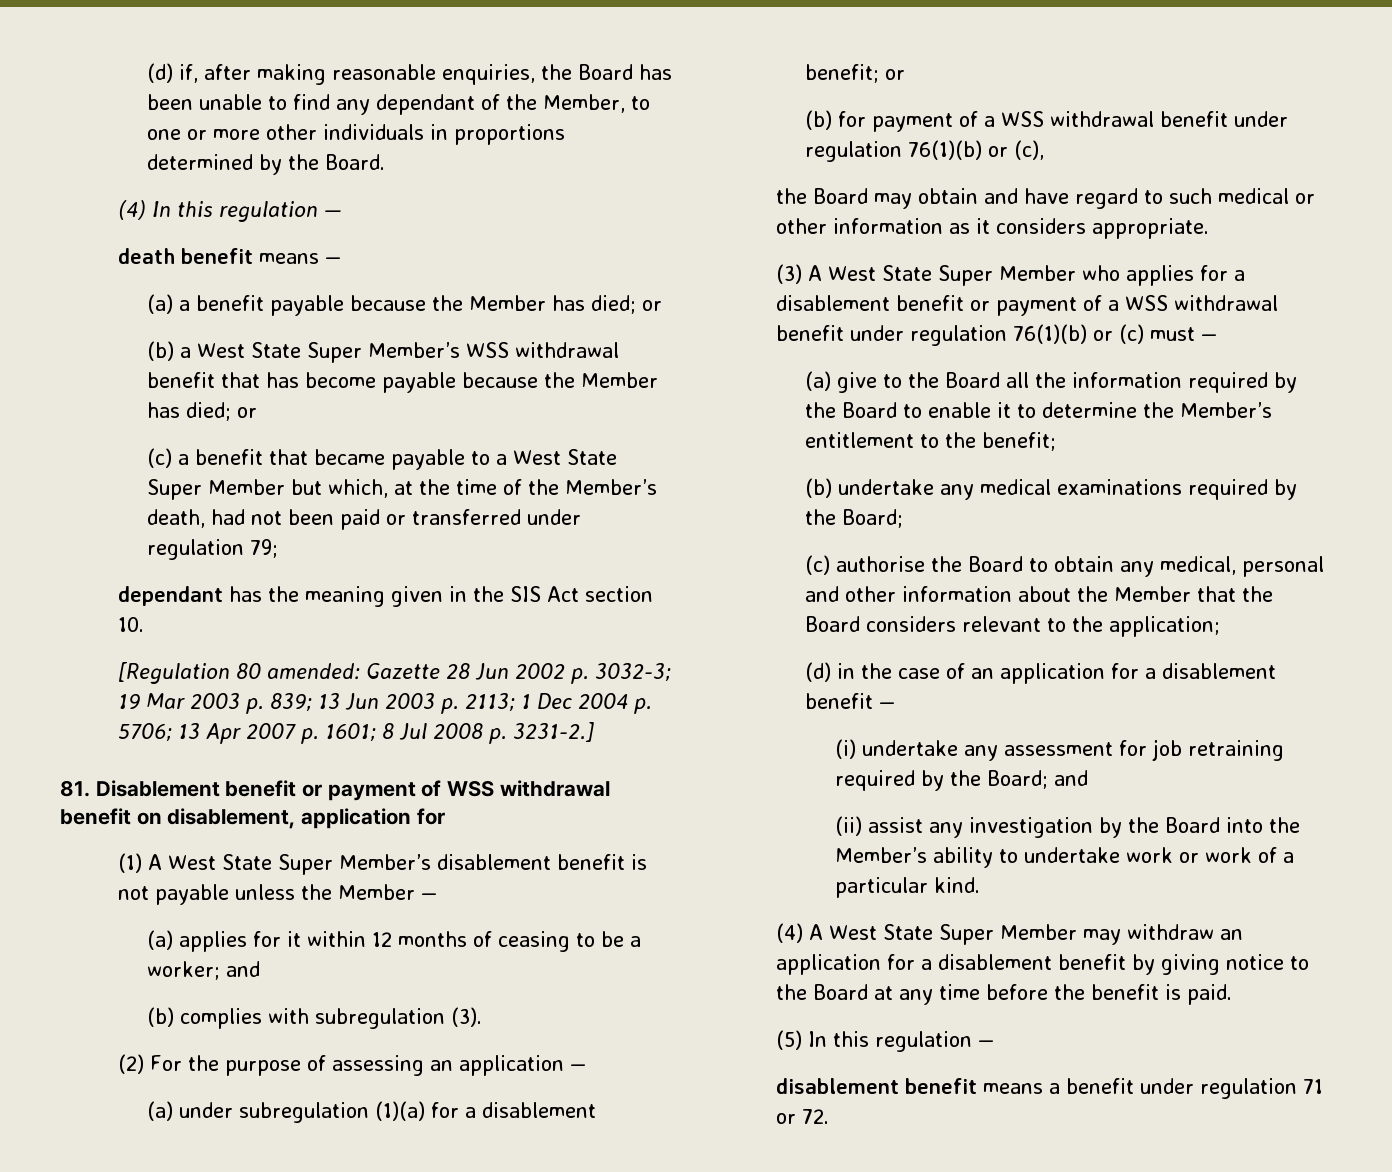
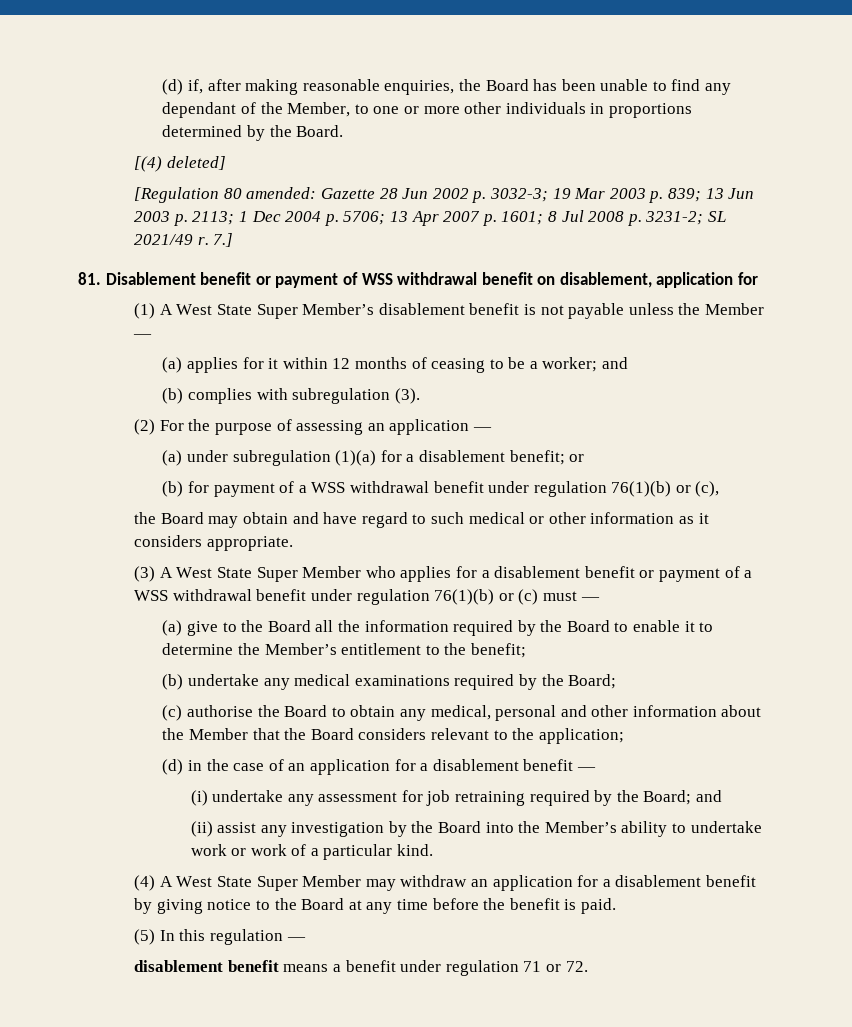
[118,200,342,222] [118,248,342,264] [147,294,663,316] [147,341,620,363] [147,372,659,393] [147,402,258,421] [147,448,618,470] [147,479,658,500] [147,509,582,530] [147,539,279,560] [118,586,654,607] [118,617,145,632] (4) In this regulation — // death benefit means — // (a) a benefit payable because the Member has died; or // (b) a West State Super Member’s WSS withdrawal benefit that has become payable because the Member has died; or // (c) a benefit that became payable to a West State Super Member but which, at the time of the Member’s death, had not been paid or transferred under regulation 79; // dependant has the meaning given in the SIS Act section 10. -> [134,156,226,172] [(4) deleted]
[513,722,595,742] 3231-2.] -> [645,211,726,225] [134,233,234,247] 3231-2; SL 2021/49 r. 7.]

